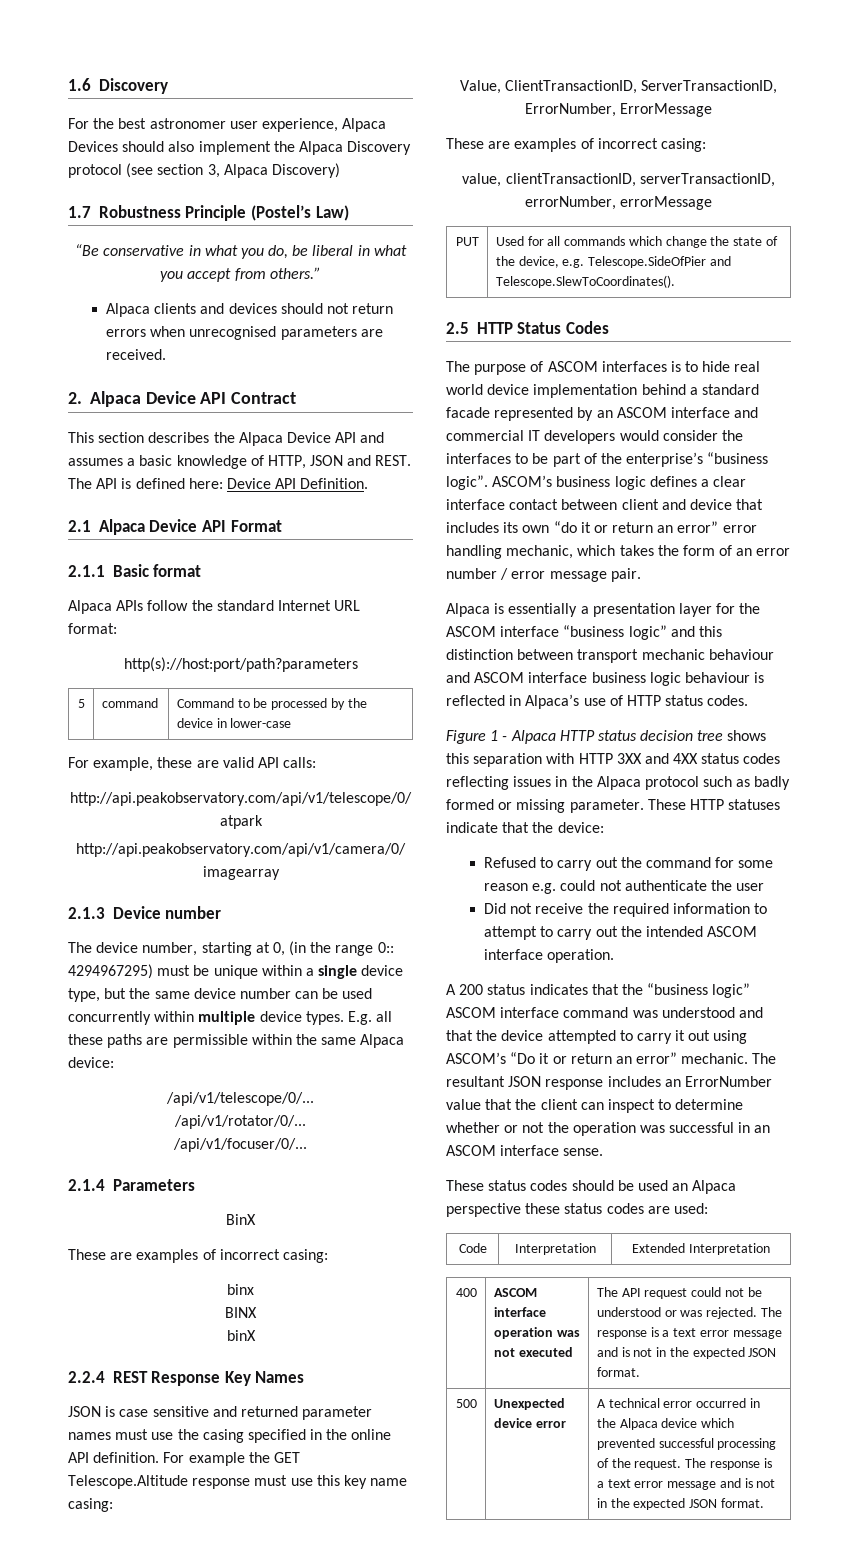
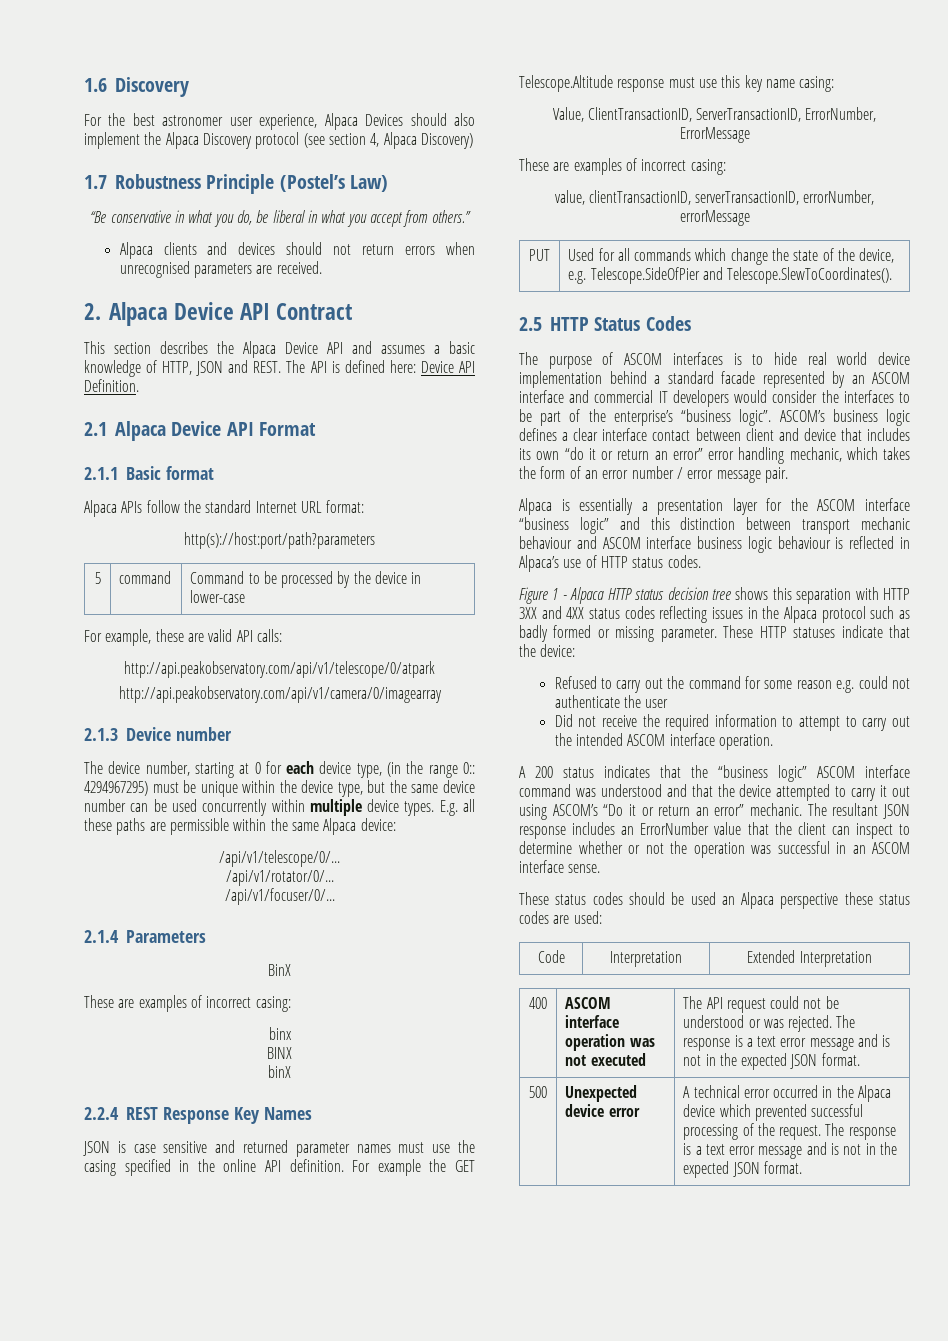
[207,164,220,178] 3, -> [370,133,380,147] 4,
[272,942,285,956] 0, -> [254,761,382,778] 0 for each device type,
[305,965,358,979] a single -> [279,780,297,793] the

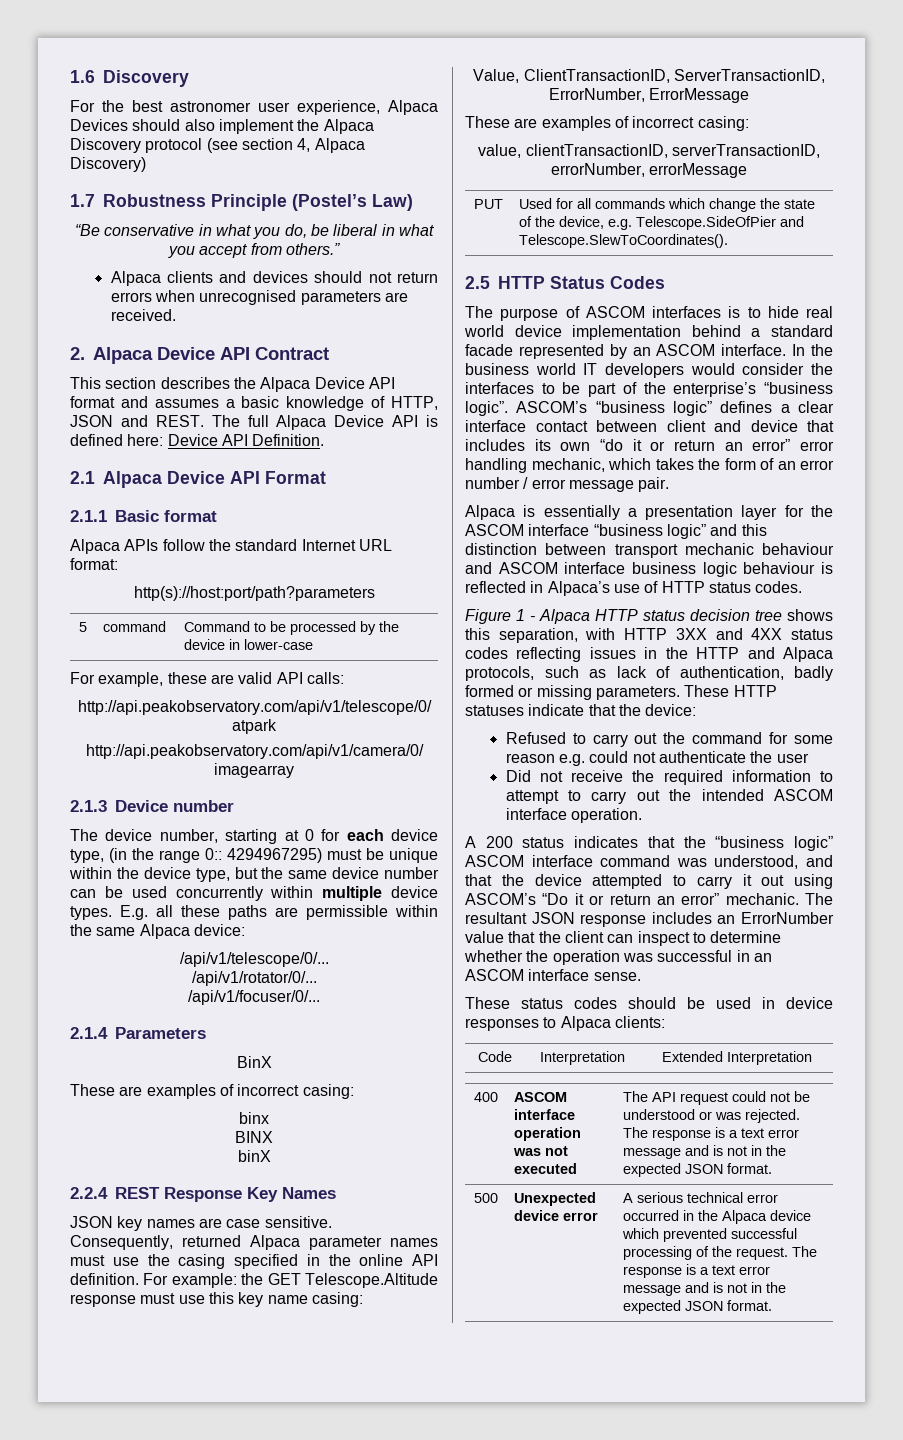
(343, 348) none -> [70,396,115,408] format
(306, 366) none -> [247,415,385,430] full Alpaca Device
[117,1140,288,1153] is case sensitive and returned -> [117,1216,332,1231] [70,1235,300,1250] key names are case sensitive. Consequently, returned Alpaca
[377,1159,421,1176] example -> [171,1273,237,1288] example:
[519,390,654,403] interface and commercial -> [721,344,833,356] [465,363,576,375] interface. In the business world
[832,409,910,426] business logic -> [595,401,712,416] “business logic”
[796,588,852,604] separation -> [498,628,578,643] separation,
[784,606,910,623] Alpaca protocol such as -> [696,647,833,662] [465,666,784,681] HTTP and Alpaca protocols, such as lack of authentication,
[660,627,717,642] parameter. -> [595,686,680,700] parameters.
[600,784,662,797] understood -> [714,855,799,869] understood,
[628,843,664,854] or not -> (523, 956) none
[721,892,910,909] [519,911,602,924] an Alpaca perspective these status codes are used: -> [762,997,833,1009] [465,1016,665,1031] in device responses to Alpaca clients:
(691, 1092) none -> [637,1192,684,1203] serious

